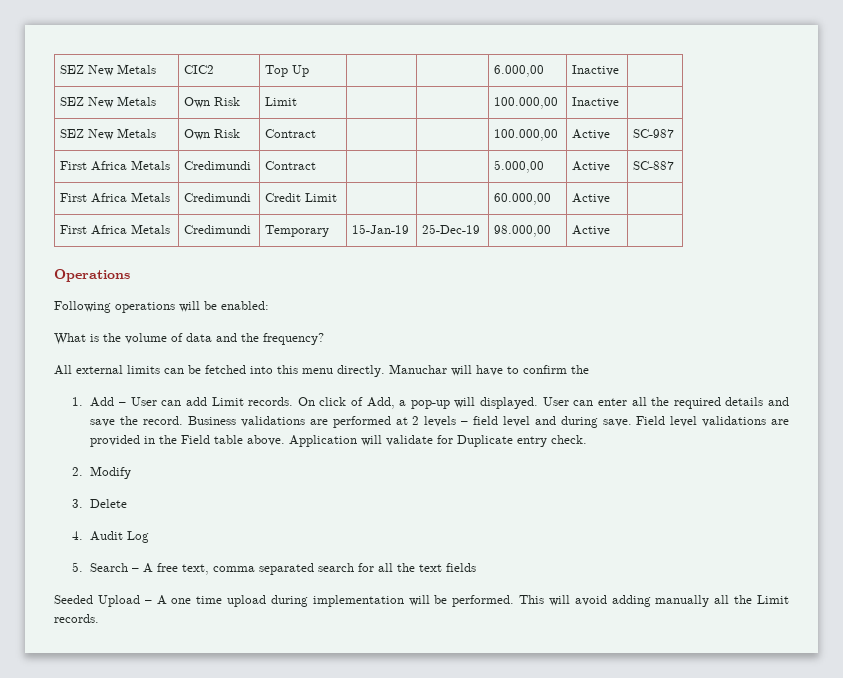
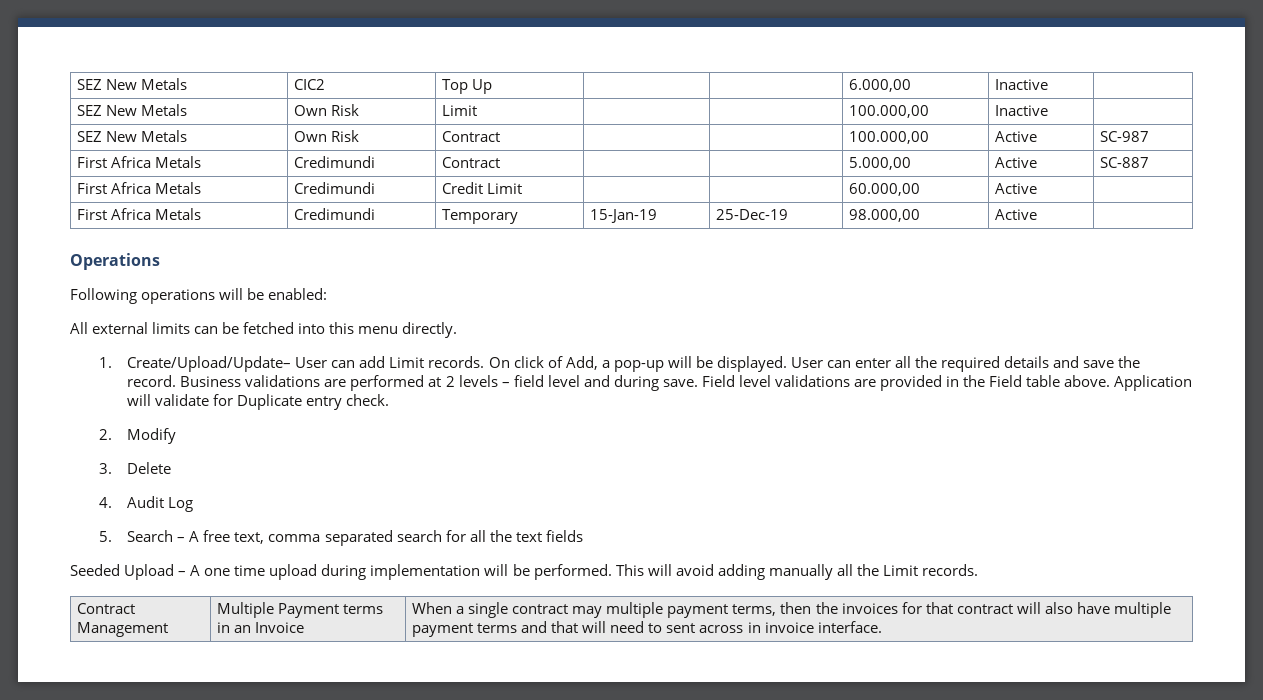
[54,333,324,345] // What is the volume of data and the frequency? -> (328, 294) none
[389,364,589,376] Manuchar will have to confirm the -> (458, 330) none
[90,397,127,407] Add – -> [127,356,292,372] Create/Upload/Update–
(476, 402) none -> [695,356,713,368] be
(99, 618) none -> [77,603,136,614] [77,622,169,637] [217,602,384,618] [217,622,305,633] [412,602,1171,618] [412,621,882,637] // Contract Management | Multiple Payment terms in an Invoice | When a single contract may multiple payment terms, then the invoices for that contract will also have multiple payment terms and that will need to sent across in invoice interface.

